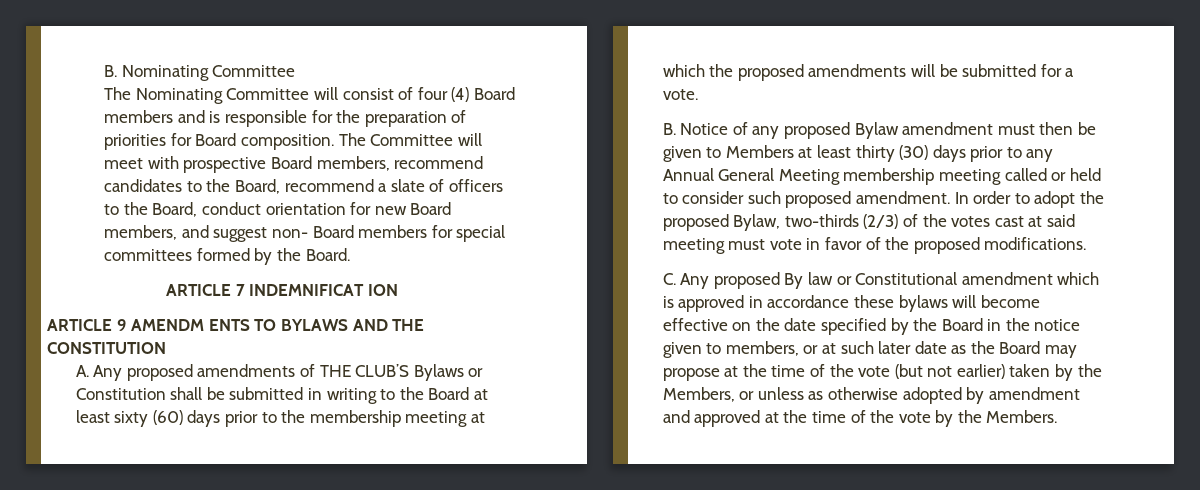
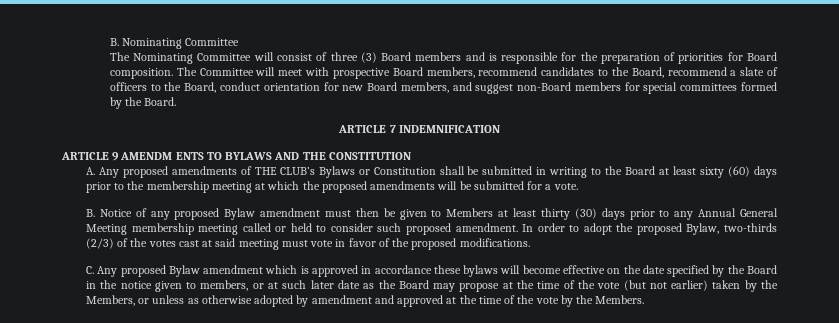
[417,87,470,102] four (4) -> [330,52,377,63] three (3)
[271,225,354,238] non- Board -> [517,82,572,91] non-Board
[249,284,398,296] INDEMNIFICAT ION -> [398,125,500,133] INDEMNIFICATION
[355,364,410,377] CLUB’S -> [279,167,315,175] CLUB’s
[784,272,958,289] By law or Constitutional -> [168,265,200,277] Bylaw

